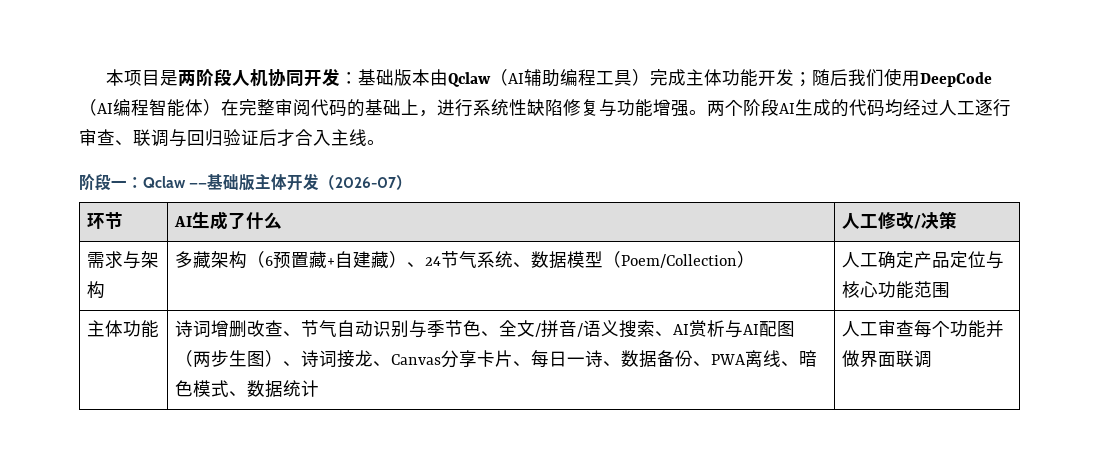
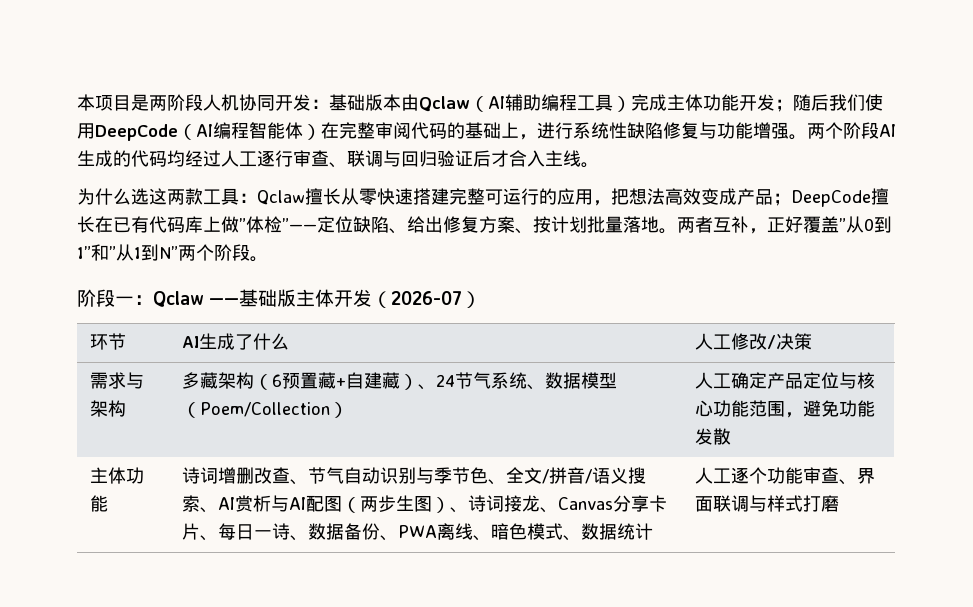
(385, 142) none -> [77,188,889,207] [77,216,892,234] [77,244,268,262] // 为什么选这两款工具：Qclaw擅长从零快速搭建完整可运行的应用，把想法高效变成产品；DeepCode擅长在已有代码库上做”体检”——定位缺陷、给出修复方案、按计划批量落地。两者互补，正好覆盖”从0到1”和”从1到N”两个阶段。
(950, 290) none -> [785,400,876,418] [695,428,732,445] ，避免功能发散
[877,320,1004,338] [841,350,932,368] 审查每个功能并做界面联调 -> [731,467,876,485] [695,495,840,512] 逐个功能审查、界面联调与样式打磨

